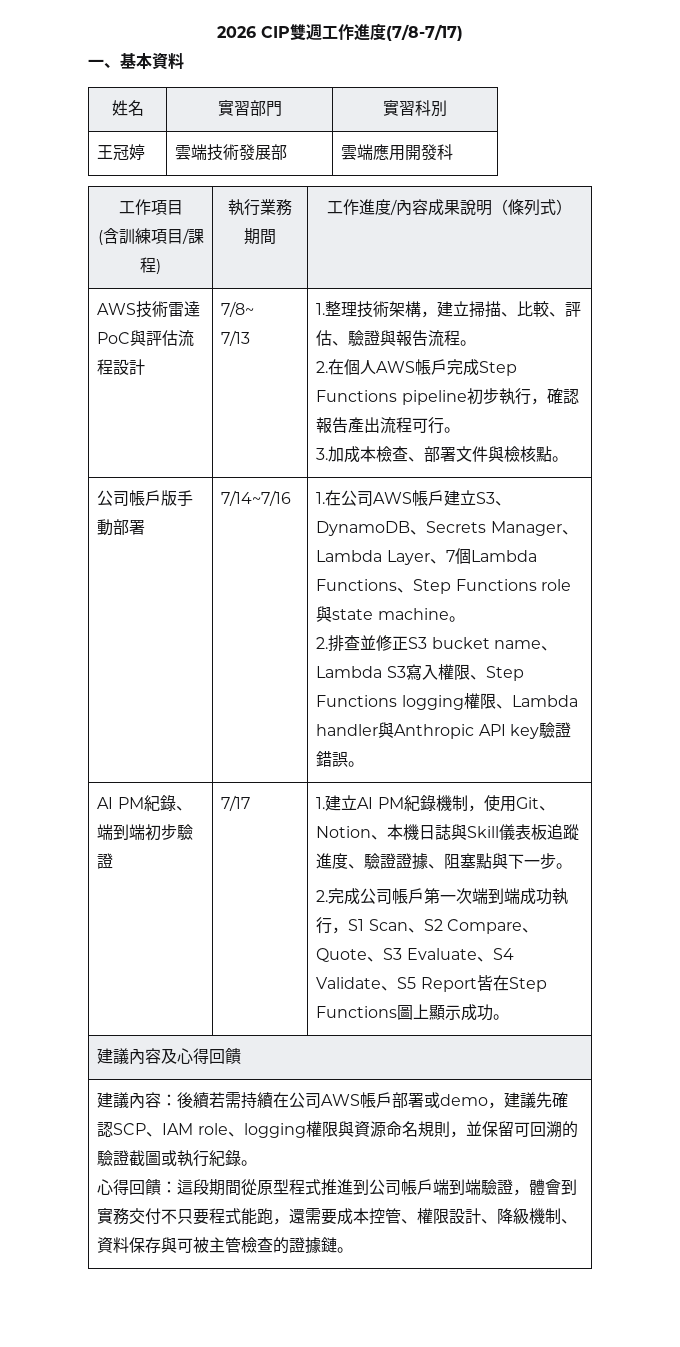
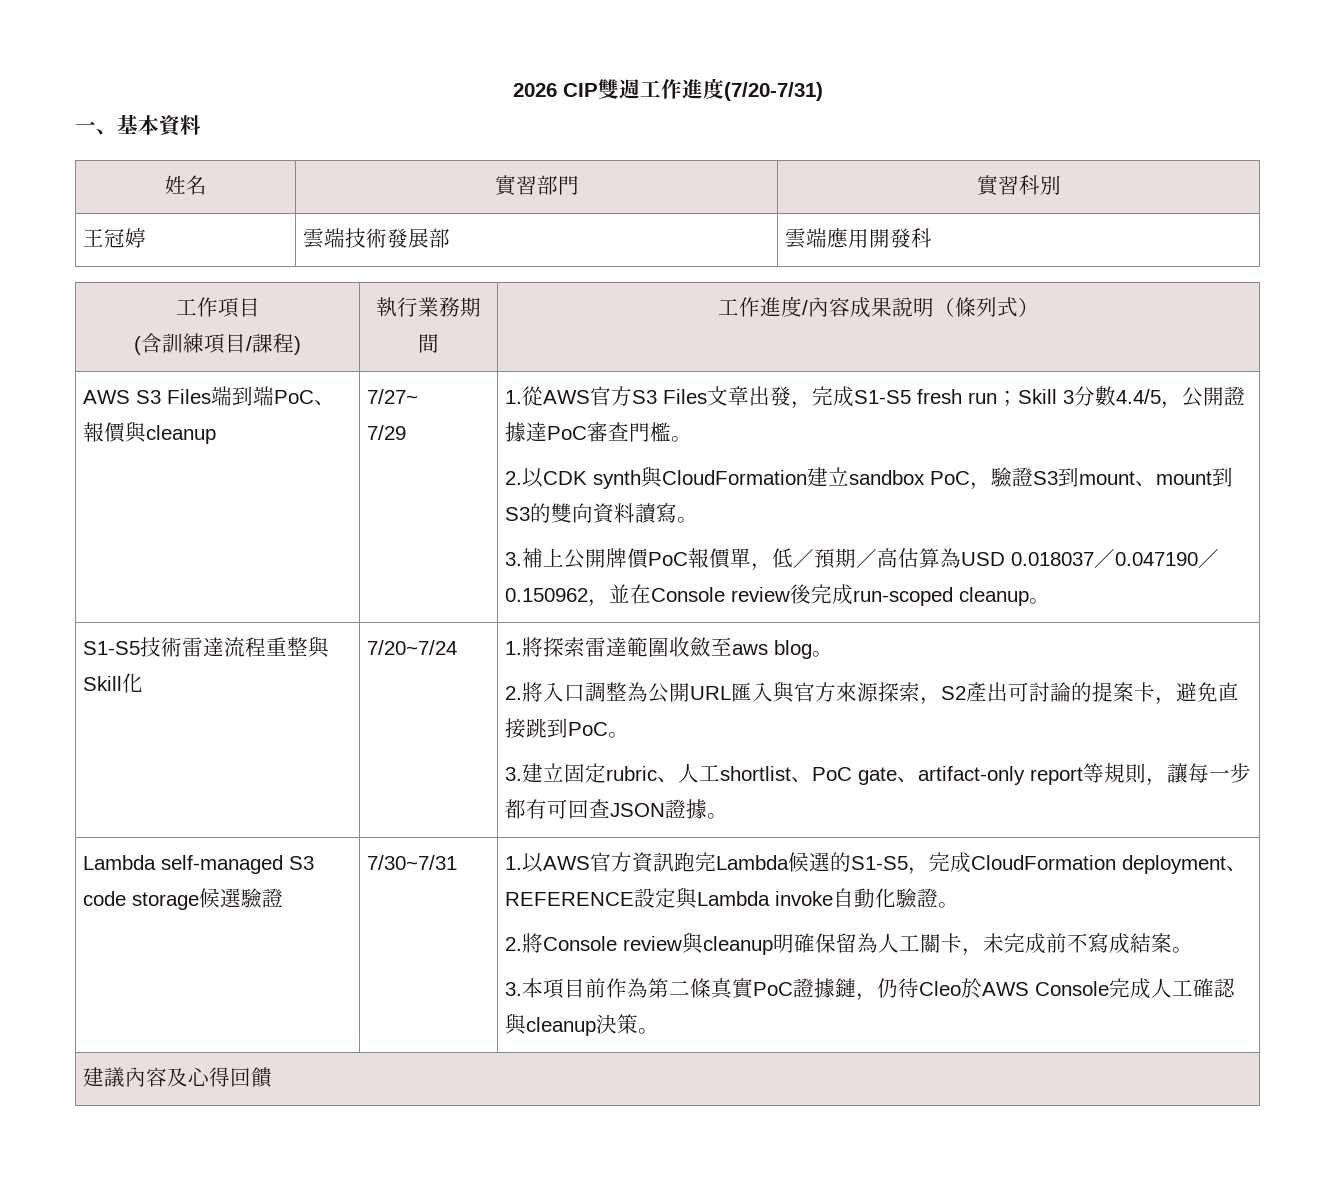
[385,24,463,41] (7/8-7/17) -> [723,82,823,101] (7/20-7/31)
[136,301,201,318] [97,330,195,347] [97,359,146,375] [221,301,255,317] [221,330,251,346] [316,301,582,318] [316,330,477,347] [316,359,518,376] [316,388,579,405] [316,417,461,434] [316,446,569,463] [97,490,194,507] [97,519,146,536] [221,490,292,506] [316,490,512,506] [316,521,578,536] [316,548,537,565] [316,579,572,594] [316,606,465,622] [316,635,558,652] [316,664,524,681] [316,693,578,710] [316,722,572,739] [316,751,365,767] [97,795,192,812] [97,824,194,841] [97,853,114,869] [221,795,251,811] [316,795,555,812] [316,824,580,840] [316,853,573,870] [316,888,569,905] [316,917,539,934] [316,948,514,962] [316,975,547,992] [316,1004,494,1021] 技術雷達PoC與評估流程設計 | 7/8~ // 7/13 | 1.整理技術架構，建立掃描、比較、評估、驗證與報告流程。 // 2.在個人AWS帳戶完成Step Functions pipeline初步執行，確認報告產出流程可行。 // 3.加成本檢查、部署文件與檢核點。 // 公司帳戶版手動部署 | 7/14~7/16 | 1.在公司AWS帳戶建立S3、DynamoDB、Secrets Manager、Lambda Layer、7個Lambda Functions、Step Functions role與state machine。 // 2.排查並修正S3 bucket name、Lambda S3寫入權限、Step Functions logging權限、Lambda handler與Anthropic API key驗證錯誤。 // AI PM紀錄、端到端初步驗證 | 7/17 | 1.建立AI PM紀錄機制，使用Git、Notion、本機日誌與Skill儀表板追蹤進度、驗證證據、阻塞點與下一步。 // 2.完成公司帳戶第一次端到端成功執行，S1 Scan、S2 Compare、Quote、S3 Evaluate、S4 Validate、S5 Report皆在Step Functions圖上顯示成功 -> [136,386,336,406] [83,421,217,444] [367,389,419,404] [367,425,407,440] [505,386,1246,409] [505,422,693,442] [505,466,1234,490] [505,503,699,524] [505,548,1220,571] [505,584,1051,607] [83,636,331,658] [83,673,144,693] [367,640,458,655] [505,637,834,659] [505,681,1240,705] [505,718,630,739] [505,763,1252,786] [505,799,729,819] [83,855,315,874] [83,888,284,910] [367,855,458,870] [505,852,1248,875] [505,887,960,909] [505,932,1194,956] [505,978,1237,1001] [505,1013,639,1036] S3 Files端到端PoC、報價與cleanup | 7/27~ // 7/29 | 1.從AWS官方S3 Files文章出發，完成S1-S5 fresh run；Skill 3分數4.4/5，公開證據達PoC審查門檻。 // 2.以CDK synth與CloudFormation建立sandbox PoC，驗證S3到mount、mount到S3的雙向資料讀寫。 // 3.補上公開牌價PoC報價單，低／預期／高估算為USD 0.018037／0.047190／0.150962，並在Console review後完成run-scoped cleanup。 // S1-S5技術雷達流程重整與Skill化 | 7/20~7/24 | 1.將探索雷達範圍收斂至aws blog。 // 2.將入口調整為公開URL匯入與官方來源探索，S2產出可討論的提案卡，避免直接跳到PoC。 // 3.建立固定rubric、人工shortlist、PoC gate、artifact-only report等規則，讓每一步都有可回查JSON證據。 // Lambda self-managed S3 code storage候選驗證 | 7/30~7/31 | 1.以AWS官方資訊跑完Lambda候選的S1-S5，完成CloudFormation deployment、REFERENCE設定與Lambda invoke自動化驗證。 // 2.將Console review與cleanup明確保留為人工關卡，未完成前不寫成結案。 // 3.本項目前作為第二條真實PoC證據鏈，仍待Cleo於AWS Console完成人工確認與cleanup決策
[97,1092,569,1109] [97,1121,578,1138] [97,1150,258,1167] [97,1179,578,1196] [97,1208,578,1225] [97,1237,354,1254] // 建議內容：後續若需持續在公司AWS帳戶部署或demo，建議先確認SCP、IAM role、logging權限與資源命名規則，並保留可回溯的驗證截圖或執行紀錄。 // 心得回饋：這段期間從原型程式推進到公司帳戶端到端驗證，體會到實務交付不只要程式能跑，還需要成本控管、權限設計、降級機制、資料保存與可被主管檢查的證據鏈。 -> (274, 1077) none

